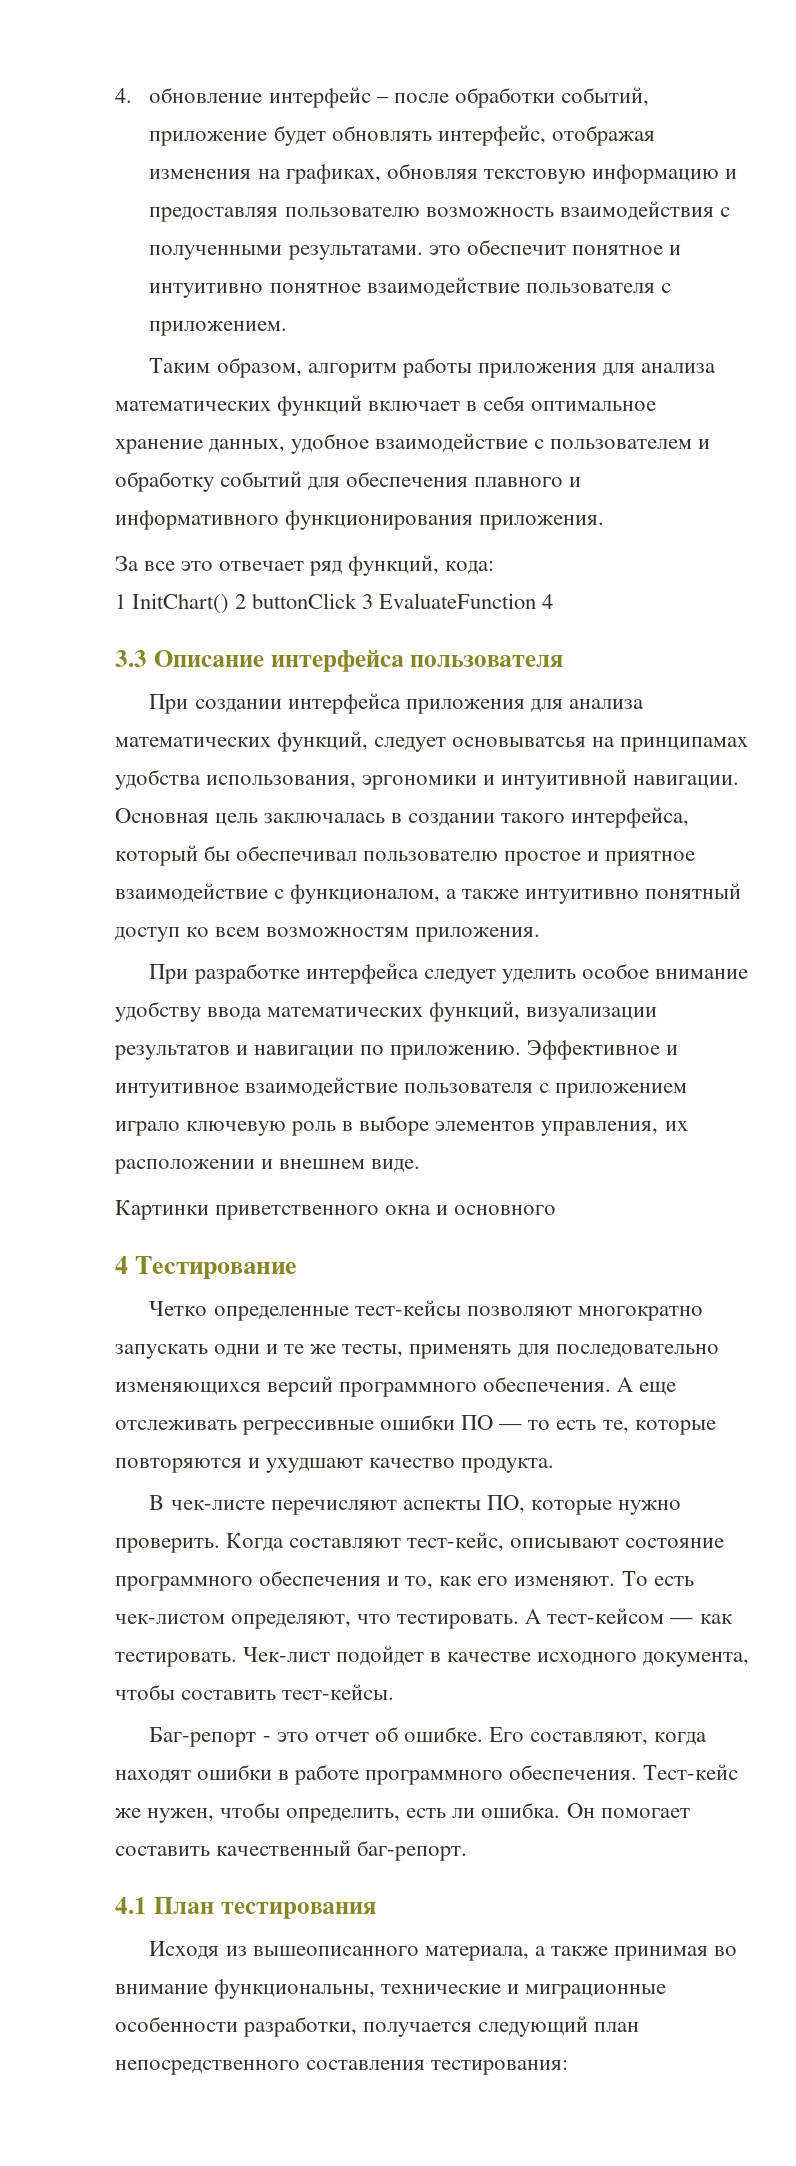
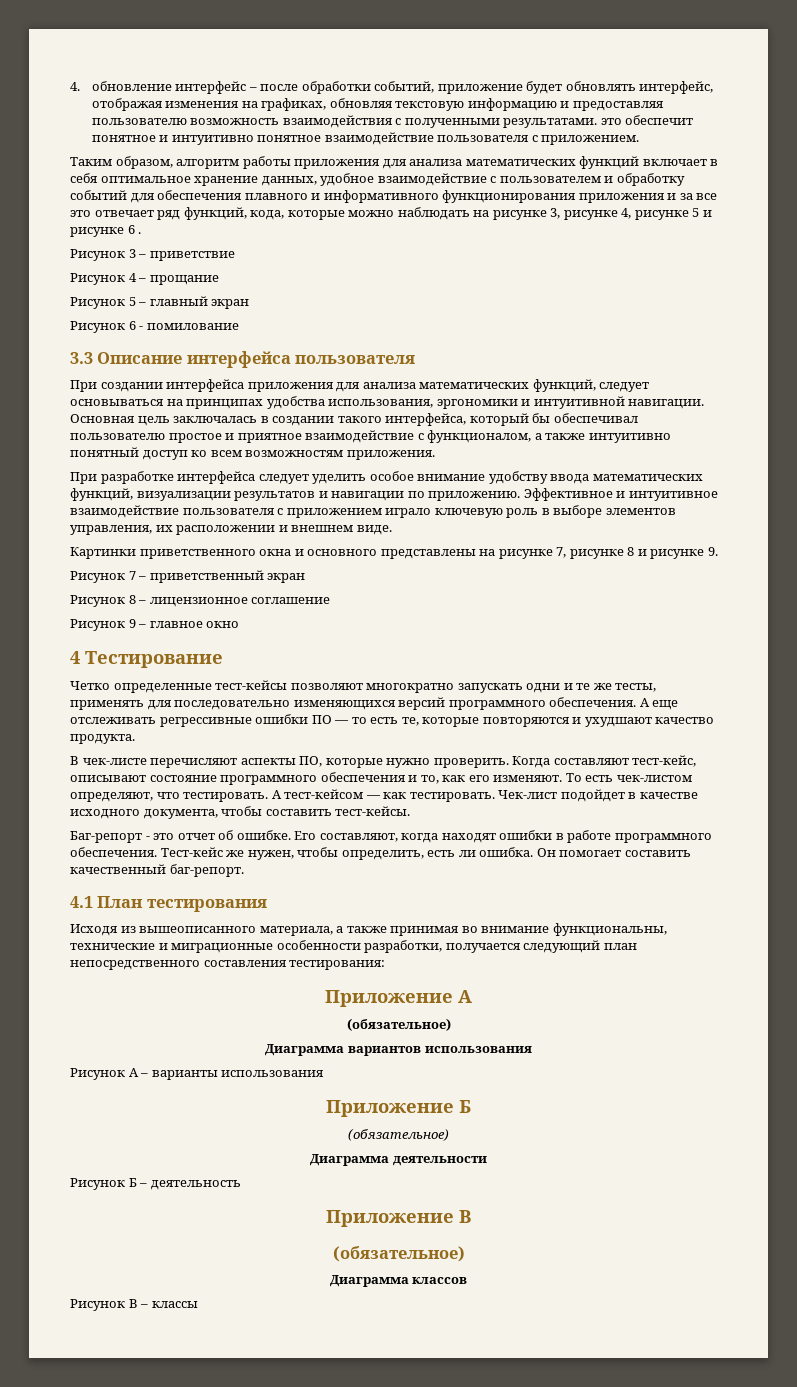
[479,515,605,530] [115,556,139,571] приложения. // За -> [578,193,693,203] приложения и за
[445,561,495,575] [115,593,554,614] кода: // 1 InitChart() 2 buttonClick 3 EvaluateFunction 4 -> [250,207,712,220] [70,225,142,237] [70,249,235,261] [70,273,219,285] [70,296,250,309] [70,321,239,333] кода, которые можно наблюдать на рисунке 3, рисунке 4, рисунке 5 и рисунке 6 . // Рисунок 3 – приветствие // Рисунок 4 – прощание // Рисунок 5 – главный экран // Рисунок 6 - помилование
[452,737,749,752] основыватсья на принципамах -> [70,399,264,409] основываться на принципах
(557, 1210) none -> [380,547,718,559] [70,570,306,583] [70,595,331,607] [70,619,240,631] представлены на рисунке 7, рисунке 8 и рисунке 9. // Рисунок 7 – приветственный экран // Рисунок 8 – лицензионное соглашение // Рисунок 9 – главное окно
(569, 2067) none -> [325,990,472,1007] [346,1018,451,1031] [265,1044,532,1056] [70,1068,325,1080] [326,1100,471,1117] [348,1129,449,1141] [310,1154,487,1166] [70,1178,241,1190] [326,1210,471,1227] [332,1246,465,1262] [329,1275,468,1287] [70,1299,198,1311] // Приложение А // (обязательное) // Диаграмма вариантов использования // Рисунок А – варианты использования // Приложение Б // (обязательное) // Диаграмма деятельности // Рисунок Б – деятельность // Приложение В // (обязательное) // Диаграмма классов // Рисунок В – классы

